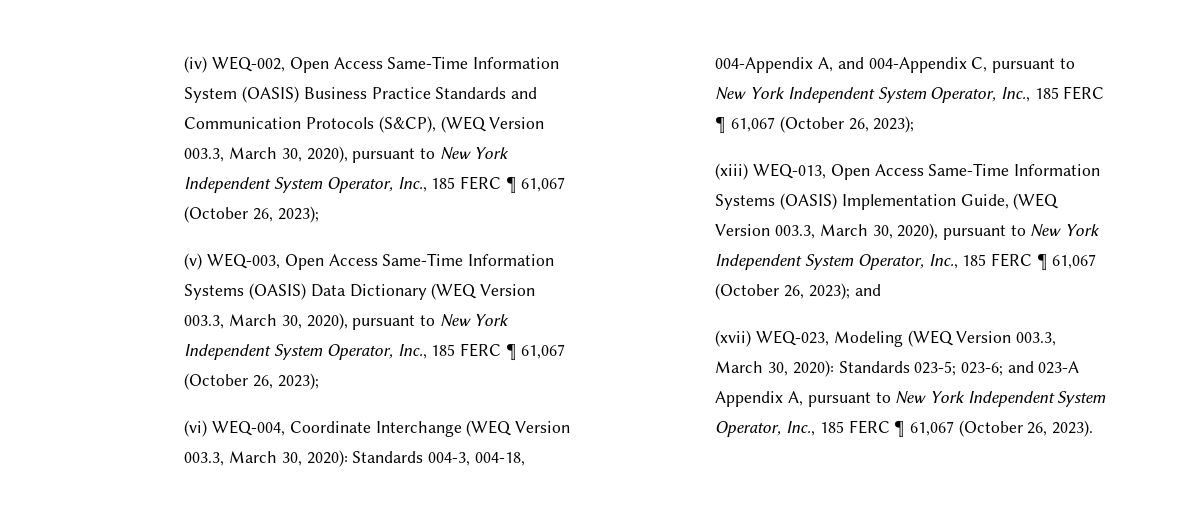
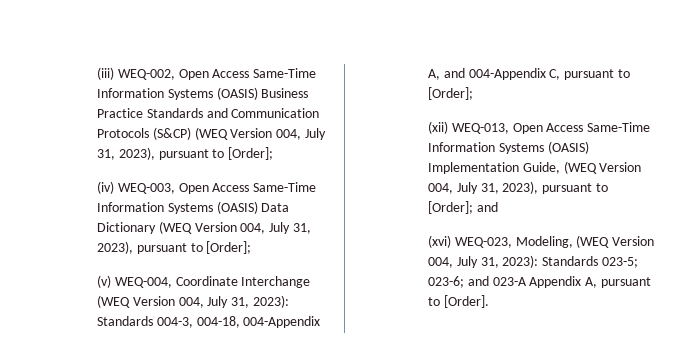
[184,56,208,73] (iv) -> [97,67,115,80] (iii)
[184,87,238,103] System -> [167,89,213,100] Systems
[378,116,545,133] [184,146,510,163] [184,176,566,194] [184,206,319,223] [184,253,203,270] (S&CP), (WEQ Version 003.3, March 30, 2020), pursuant to New York Independent System Operator, Inc., 185 FERC ¶ 61,067 (October 26, 2023); // (v) -> [152,127,326,140] [97,147,274,160] [97,181,115,194] (S&CP) (WEQ Version 004, July 31, 2023), pursuant to [Order]; // (iv)
[184,313,510,330] [184,343,566,361] [184,373,319,390] [184,420,208,437] 003.3, March 30, 2020), pursuant to New York Independent System Operator, Inc., 185 FERC ¶ 61,067 (October 26, 2023); // (vi) -> [240,222,311,234] [97,241,252,254] [97,275,112,288] 004, July 31, 2023), pursuant to [Order]; // (v)
[184,450,348,467] 003.3, March 30, 2020): -> [178,295,289,308] 004, July 31, 2023):
[715,86,1105,103] [715,116,915,134] [715,163,749,180] New York Independent System Operator, Inc., 185 FERC ¶ 61,067 (October 26, 2023); // (xiii) -> [428,87,474,100] [428,121,449,134] [Order]; // (xii)
[775,223,1101,240] [715,253,1097,271] [715,283,881,300] [715,330,1057,347] [715,360,834,377] 003.3, March 30, 2020), pursuant to New York Independent System Operator, Inc., 185 FERC ¶ 61,067 (October 26, 2023); and // (xvii) WEQ-023, Modeling (WEQ Version 003.3, March 30, 2020): -> [428,181,608,194] [428,201,498,214] [428,235,655,248] [428,255,539,268] 004, July 31, 2023), pursuant to [Order]; and // (xvi) WEQ-023, Modeling, (WEQ Version 004, July 31, 2023):
[895,391,1107,407] [715,420,1094,438] New York Independent System Operator, Inc., 185 FERC ¶ 61,067 (October 26, 2023). -> [443,295,489,308] [Order].

